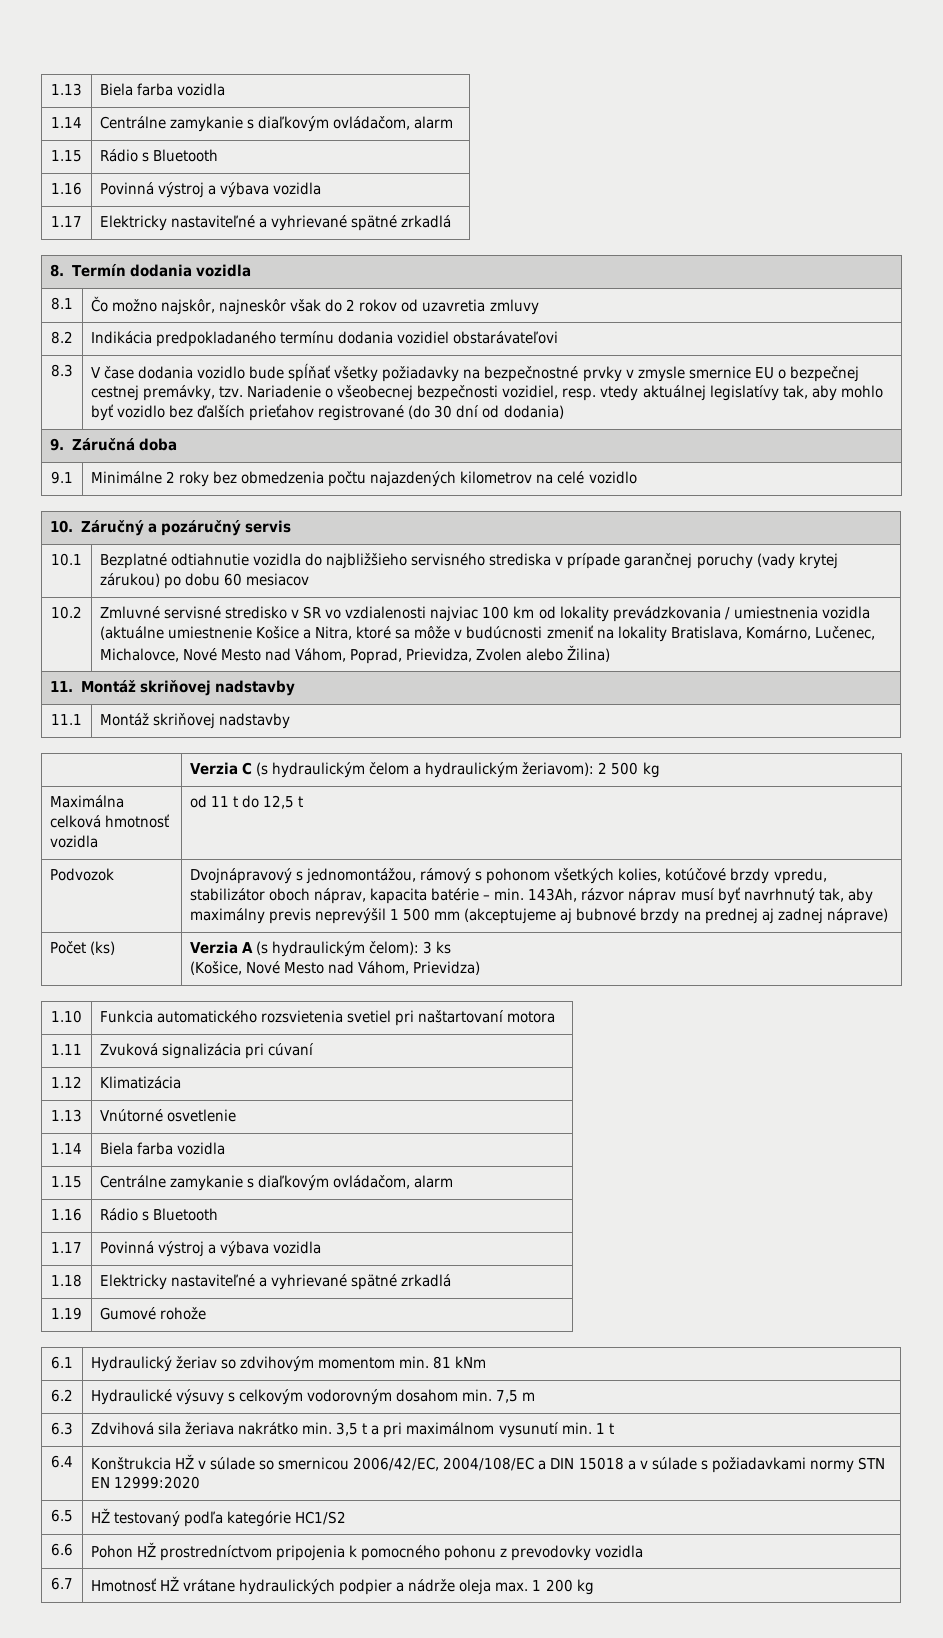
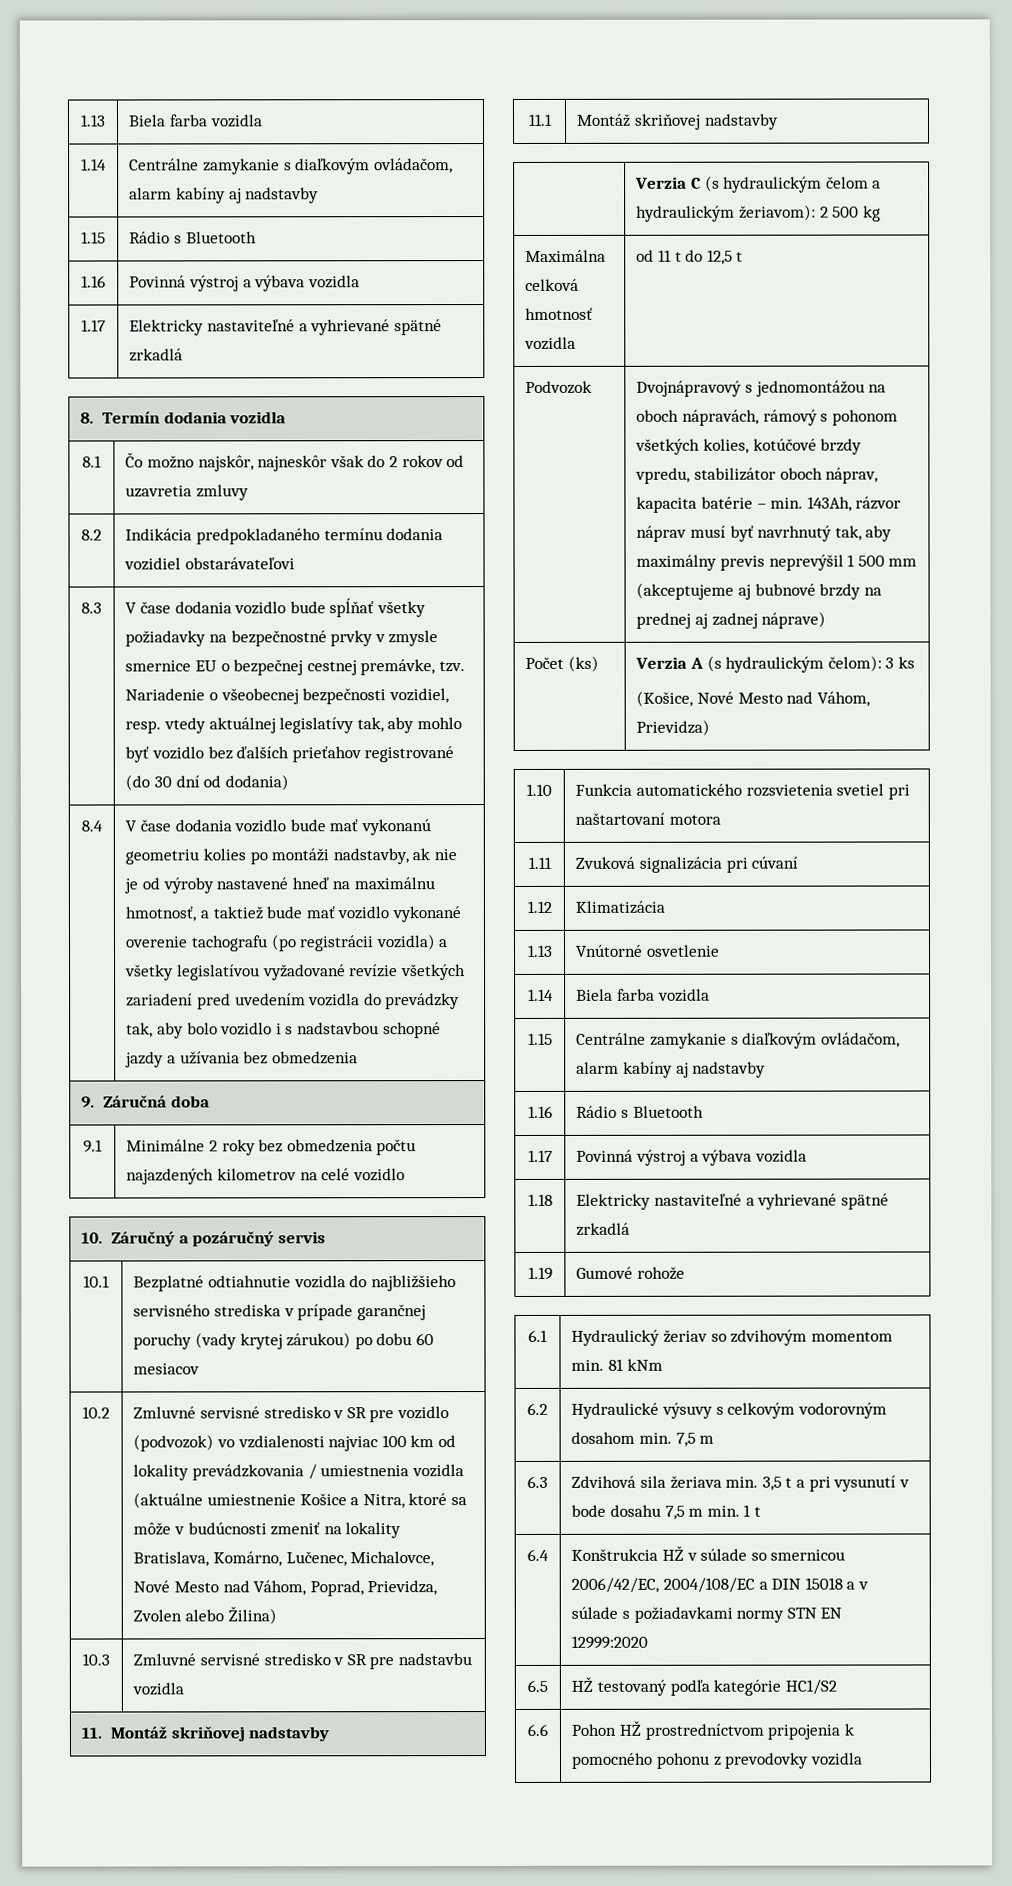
(454, 122) none -> [176,187,320,204] kabíny aj nadstavby
[143,385,216,401] premávky, -> [360,659,436,676] premávke,
(564, 412) none -> [81,820,103,832] [125,819,432,836] [125,848,458,865] [124,877,436,894] [125,906,462,923] [125,934,449,952] [125,964,466,981] [126,993,461,1010] [126,1022,441,1039] [125,1051,358,1068] // 8.4 | V čase dodania vozidlo bude mať vykonanú geometriu kolies po montáži nadstavby, ak nie je od výroby nastavené hneď na maximálnu hmotnosť, a taktiež bude mať vozidlo vykonané overenie tachografu (po registrácii vozidla) a všetky legislatívou vyžadované revízie všetkých zariadení pred uvedením vozidla do prevádzky tak, aby bolo vozidlo i s nadstavbou schopné jazdy a užívania bez obmedzenia
(322, 612) none -> [369,1406,450,1423] [133,1434,215,1452] pre vozidlo (podvozok)
(611, 653) none -> [82,1653,110,1666] [133,1653,473,1670] [132,1682,185,1696] // 10.3 | Zmluvné servisné stredisko v SR pre nadstavbu vozidla
[306,868,417,884] jednomontážou, -> [755,380,887,397] [636,409,760,426] jednomontážou na oboch nápravách,
(454, 1181) none -> [623,1061,767,1078] kabíny aj nadstavby
[238,1422,299,1435] nakrátko -> (722, 1482) none
[406,1422,559,1438] maximálnom vysunutí -> [833,1475,910,1492] [571,1504,704,1520] vysunutí v bode dosahu 7,5 m
[51,1577,73,1590] [91,1576,594,1595] // 6.7 | Hmotnosť HŽ vrátane hydraulických podpier a nádrže oleja max. 1 200 kg -> (863, 1759) none

